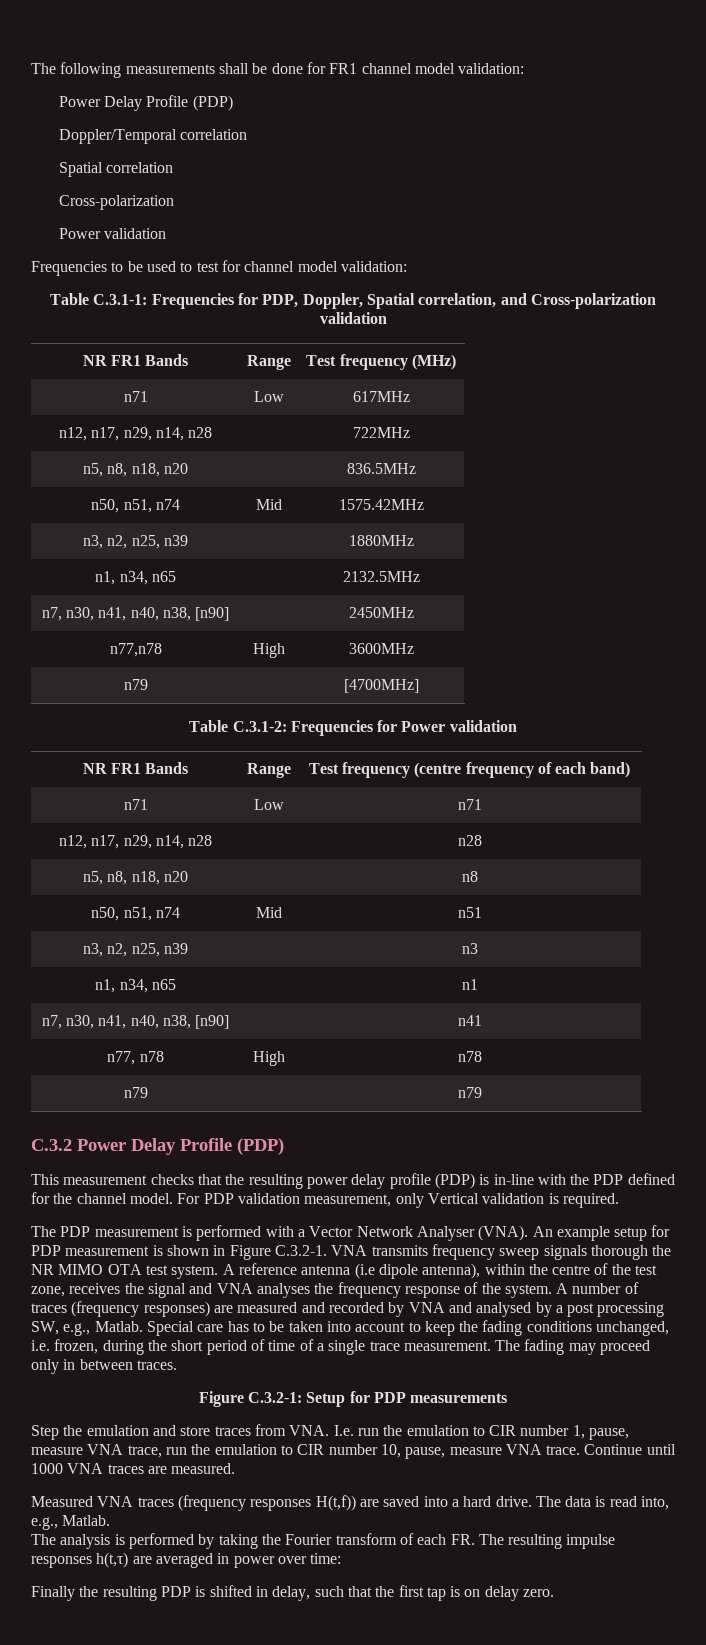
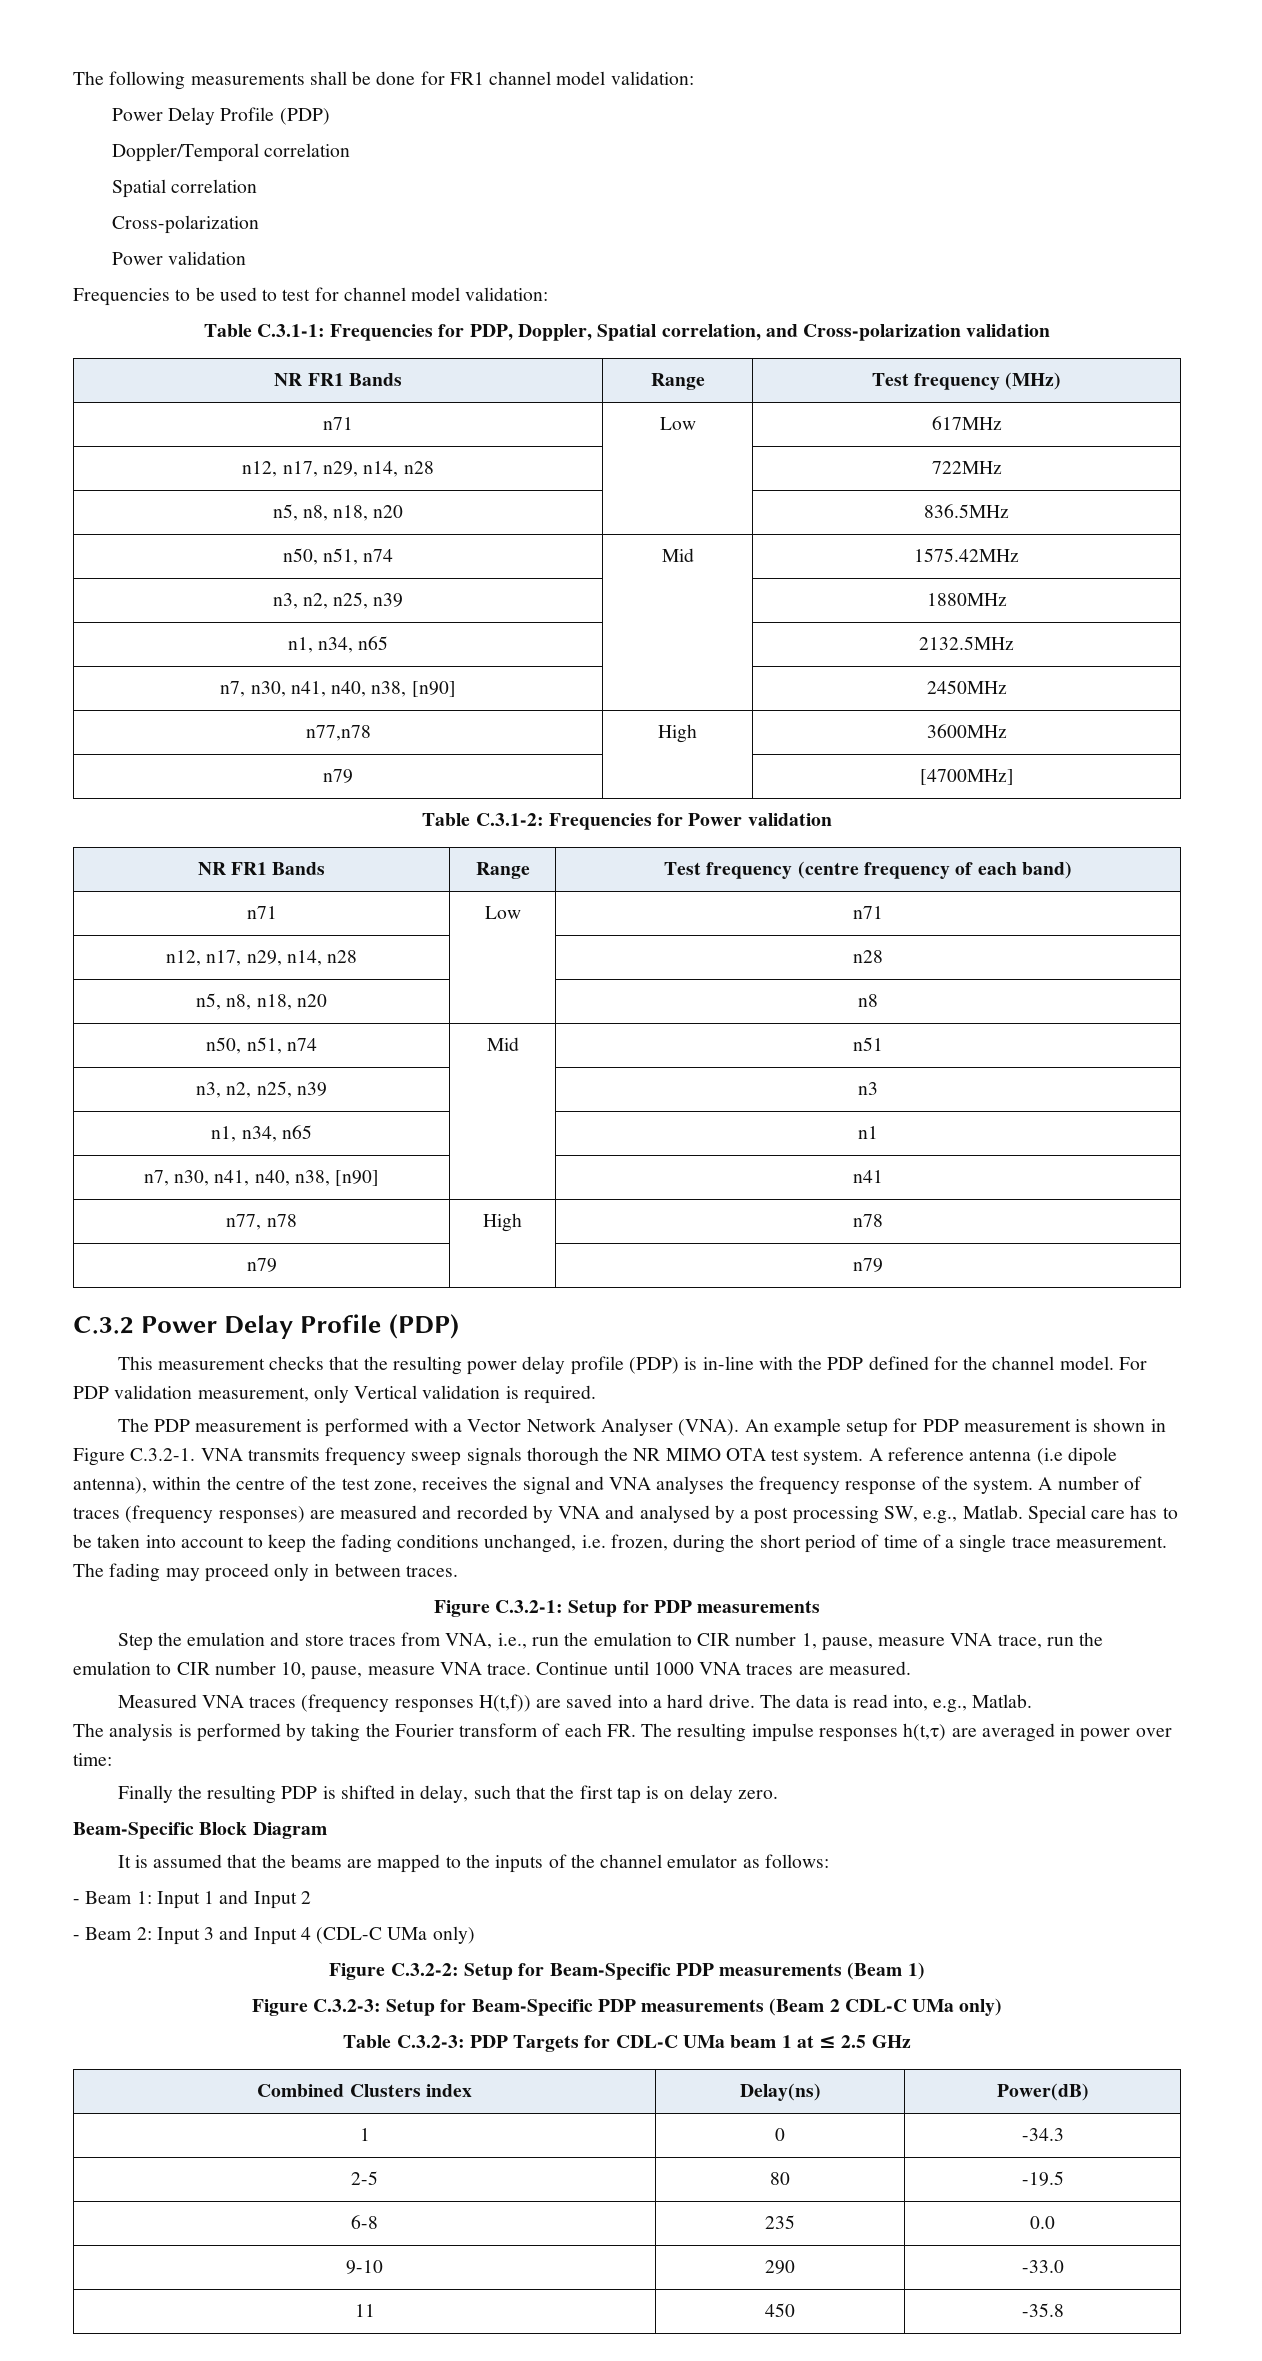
[289,1425,354,1436] VNA. I.e. -> [445,1633,527,1649] VNA, i.e.,
(555, 1593) none -> [73,1822,327,1839] [117,1854,829,1873] [73,1890,311,1909] [73,1926,475,1945] [329,1962,925,1980] [251,1998,1003,2016] [343,2035,911,2052] [257,2084,472,2097] [739,2083,821,2101] [996,2083,1089,2101] [359,2128,370,2141] [775,2128,785,2141] [1021,2128,1064,2141] [351,2171,378,2185] [770,2172,790,2185] [1021,2171,1064,2186] [351,2215,378,2229] [765,2215,795,2229] [1030,2216,1055,2229] [346,2260,383,2274] [765,2260,795,2274] [1021,2260,1064,2273] [354,2304,375,2317] [765,2303,795,2317] [1021,2303,1064,2317] // Beam-Specific Block Diagram // It is assumed that the beams are mapped to the inputs of the channel emulator as follows: // - Beam 1: Input 1 and Input 2 // - Beam 2: Input 3 and Input 4 (CDL-C UMa only) // Figure C.3.2-2: Setup for Beam-Specific PDP measurements (Beam 1) // Figure C.3.2-3: Setup for Beam-Specific PDP measurements (Beam 2 CDL-C UMa only) // Table C.3.2-3: PDP Targets for CDL-C UMa beam 1 at ≤ 2.5 GHz // Combined Clusters index | Delay(ns) | Power(dB) // 1 | 0 | -34.3 // 2-5 | 80 | -19.5 // 6-8 | 235 | 0.0 // 9-10 | 290 | -33.0 // 11 | 450 | -35.8

